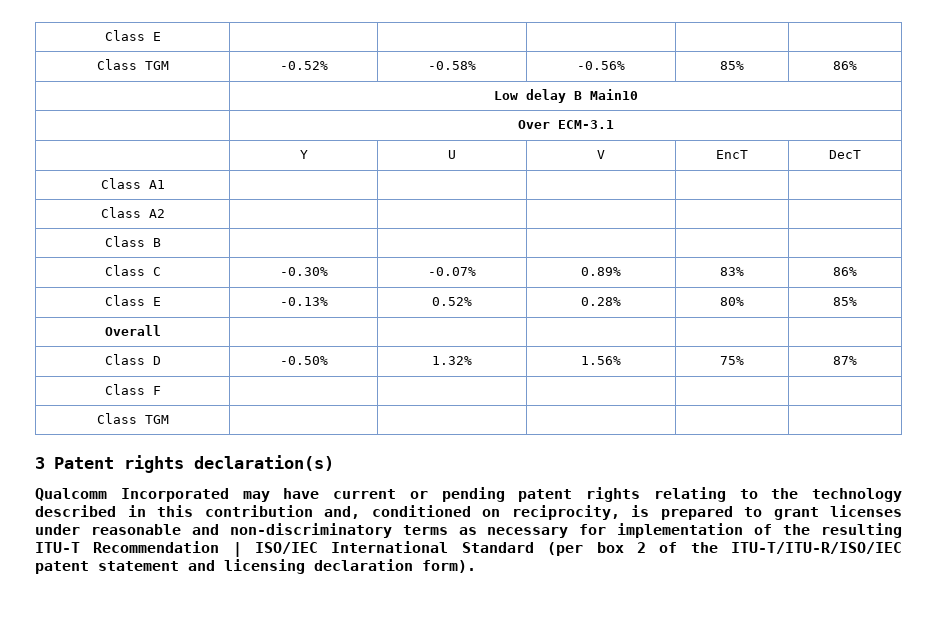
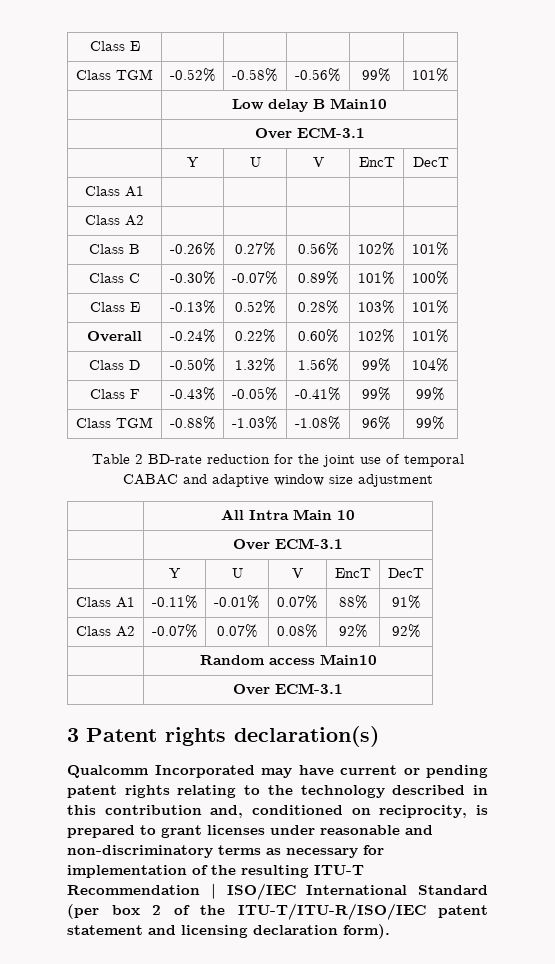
[720,61,744,70] [833,61,857,70] 85% | 86% -> [362,68,391,82] [412,68,449,82] 99% | 101%
(161, 242) | | | | -> [169,242,216,256] [234,242,276,256] [297,242,339,256] [358,242,395,256] [412,242,449,256] -0.26% | 0.27% | 0.56% | 102% | 101%
[720,267,744,276] [833,267,857,276] 83% | 86% -> [358,271,395,285] [412,271,449,285] 101% | 100%
[720,297,744,306] [833,297,857,306] 80% | 85% -> [358,300,395,314] [412,300,449,314] 103% | 101%
(161, 330) | | | | -> [169,329,216,343] [234,329,276,343] [297,329,339,343] [358,329,395,343] [412,329,449,343] -0.24% | 0.22% | 0.60% | 102% | 101%
[720,356,744,365] [833,356,857,365] 75% | 87% -> [362,358,391,372] [412,358,449,372] 99% | 104%
[96,413,169,424] | | | | // Class TGM | | | | | -> [169,387,216,401] [232,387,278,401] [295,387,341,401] [362,387,391,401] [416,387,445,401] [76,417,153,428] [169,416,216,430] [232,416,278,430] [295,416,341,430] [362,416,391,430] [416,416,445,430] [91,454,464,467] [122,474,433,487] [221,509,355,520] [233,538,343,550] [169,568,181,578] [231,568,243,578] [292,568,303,578] [335,568,371,578] [388,568,424,578] [76,597,135,608] [151,595,198,609] [214,595,260,609] [277,595,318,609] [338,595,368,609] [391,595,421,609] [76,626,135,637] [151,624,198,638] [216,624,258,638] [277,624,318,638] [338,624,368,638] [391,624,421,638] [199,654,377,665] [233,683,343,695] -0.43% | -0.05% | -0.41% | 99% | 99% // Class TGM | -0.88% | -1.03% | -1.08% | 96% | 99% // Table 2 BD-rate reduction for the joint use of temporal CABAC and adaptive window size adjustment // | All Intra Main 10 // | Over ECM-3.1 // | Y | U | V | EncT | DecT // Class A1 | -0.11% | -0.01% | 0.07% | 88% | 91% // Class A2 | -0.07% | 0.07% | 0.08% | 92% | 92% // | Random access Main10 // | Over ECM-3.1

